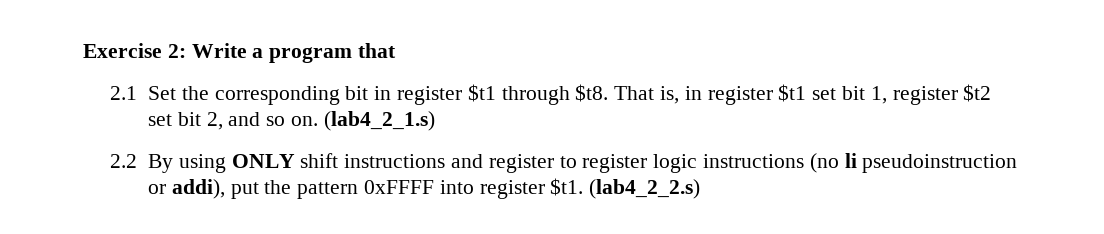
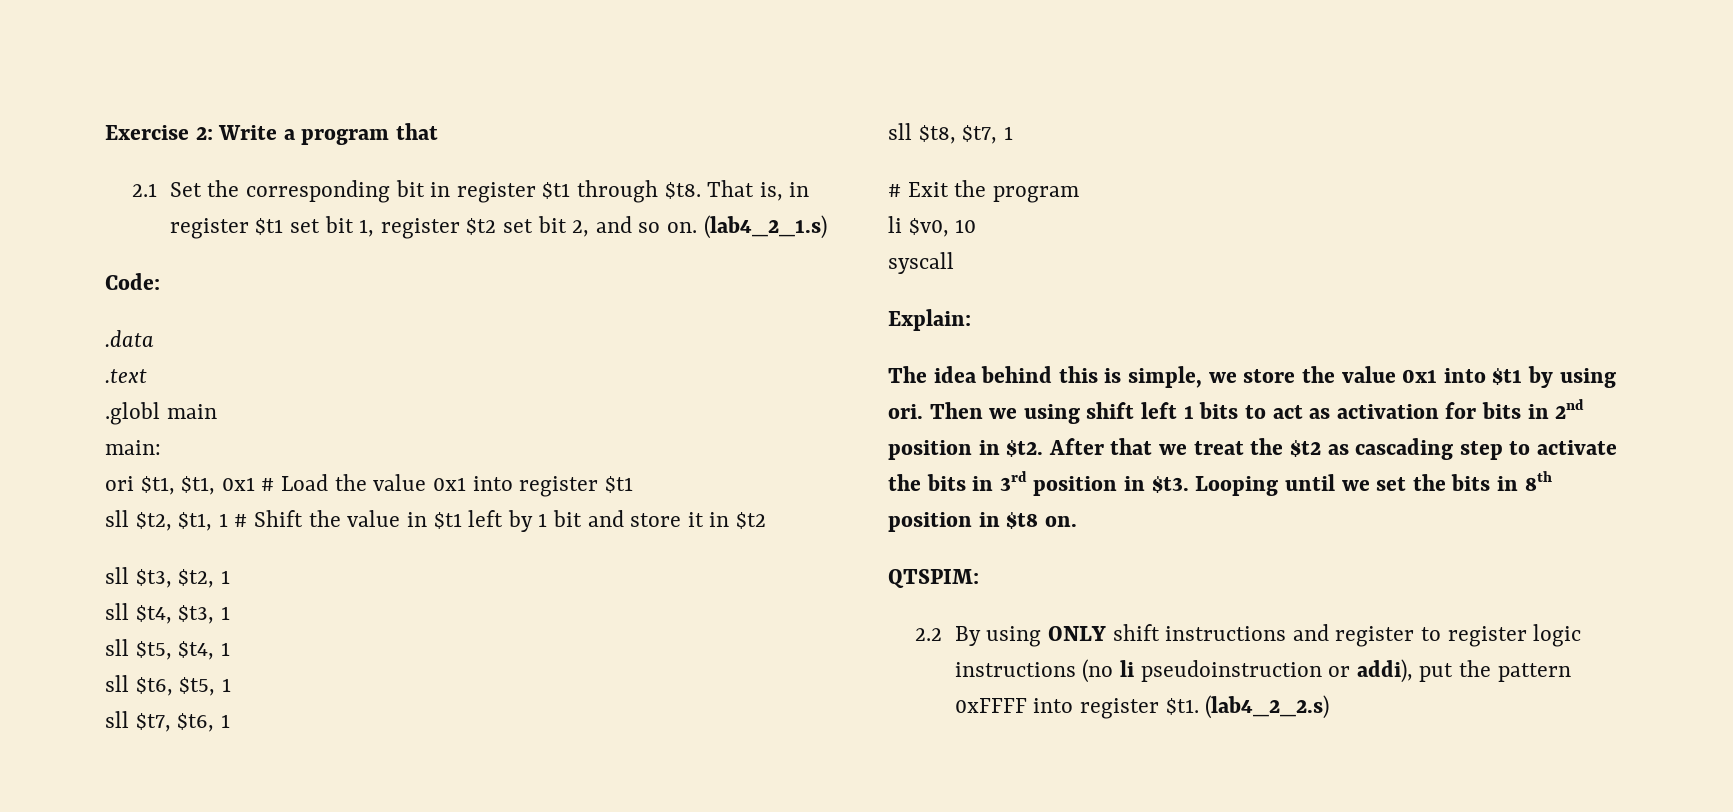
(435, 121) none -> [105,273,160,290] [105,330,154,347] [105,369,147,383] [105,402,217,425] [105,440,161,455] [105,474,633,497] [105,510,767,532] [105,567,230,588] [105,603,230,624] [105,639,230,660] [105,675,231,696] [105,711,230,732] [888,123,1013,144] [888,180,1079,203] [888,216,977,237] [888,252,954,274] [888,309,971,331] [888,366,1616,388] [888,399,1585,424] [888,438,1617,460] [888,471,1552,496] [888,512,1077,532] [888,569,979,588] // Code: // .data // .text // .globl main // main: // ori $t1, $t1, 0x1 # Load the value 0x1 into register $t1 // sll $t2, $t1, 1 # Shift the value in $t1 left by 1 bit and store it in $t2 // sll $t3, $t2, 1 // sll $t4, $t3, 1 // sll $t5, $t4, 1 // sll $t6, $t5, 1 // sll $t7, $t6, 1 // sll $t8, $t7, 1 // # Exit the program // li $v0, 10 // syscall // Explain: // The idea behind this is simple, we store the value 0x1 into $t1 by using ori. Then we using shift left 1 bits to act as activation for bits in 2nd position in $t2. After that we treat the $t2 as cascading step to activate the bits in 3rd position in $t3. Looping until we set the bits in 8th position in $t8 on. // QTSPIM:

